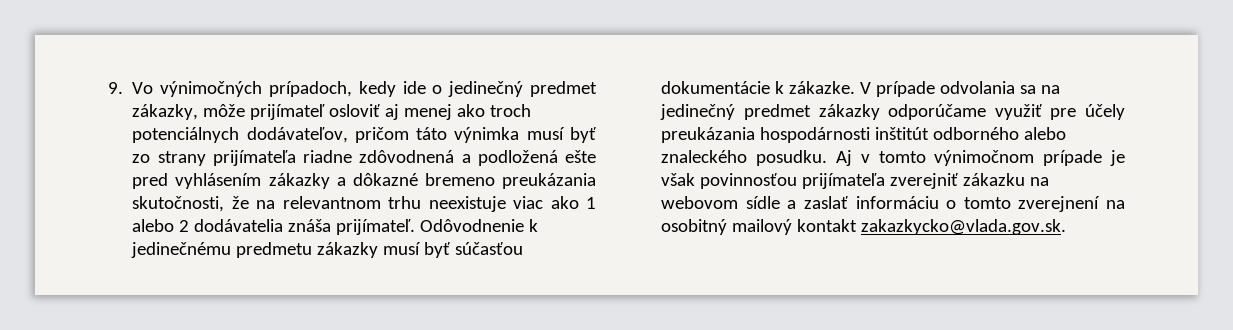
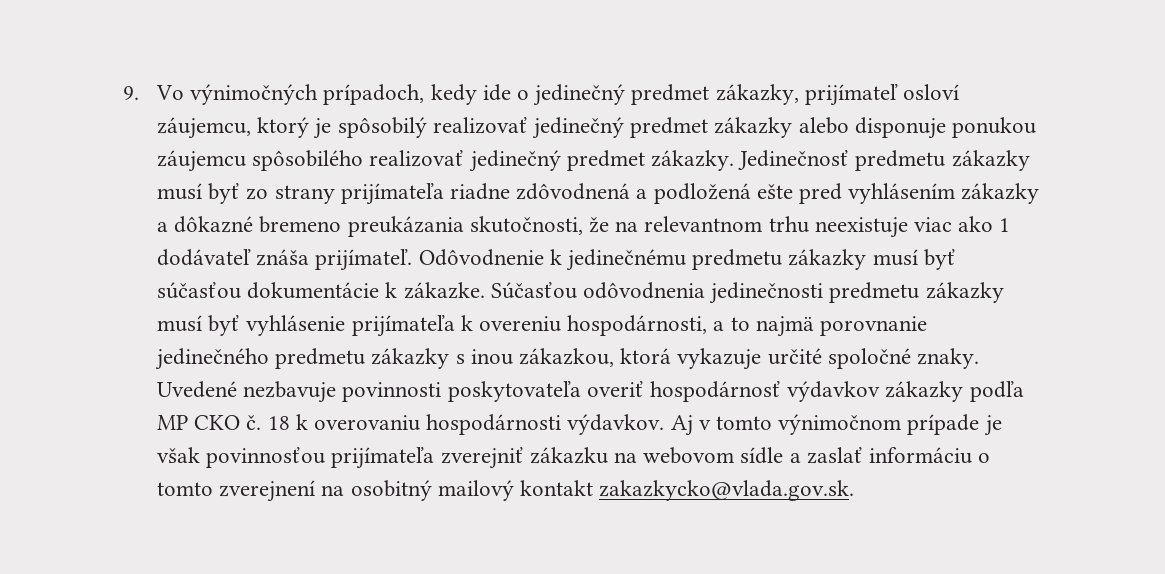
[203,104,532,120] [132,127,520,143] môže prijímateľ osloviť aj menej ako troch potenciálnych dodávateľov, pričom táto výnimka -> [804,83,960,106] [156,117,1037,139] [156,150,1030,172] prijímateľ osloví záujemcu, ktorý je spôsobilý realizovať jedinečný predmet zákazky alebo disponuje ponukou záujemcu spôsobilého realizovať jedinečný predmet zákazky. Jedinečnosť predmetu zákazky
[132,219,284,232] alebo 2 dodávatelia -> [156,248,251,266] dodávateľ
[860,81,1061,97] [660,104,1125,120] [661,127,1067,143] [661,150,828,166] V prípade odvolania sa na jedinečný predmet zákazky odporúčame využiť pre účely preukázania hospodárnosti inštitút odborného alebo znaleckého posudku. -> [490,282,1004,304] [156,314,928,337] [154,348,980,370] [156,380,1024,403] [156,414,665,435] Súčasťou odôvodnenia jedinečnosti predmetu zákazky musí byť vyhlásenie prijímateľa k overeniu hospodárnosti, a to najmä porovnanie jedinečného predmetu zákazky s inou zákazkou, ktorá vykazuje určité spoločné znaky. Uvedené nezbavuje povinnosti poskytovateľa overiť hospodárnosť výdavkov zákazky podľa MP CKO č. 18 k overovaniu hospodárnosti výdavkov.

